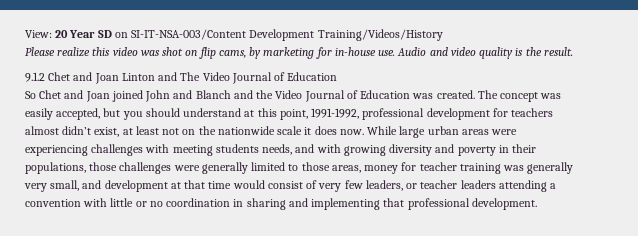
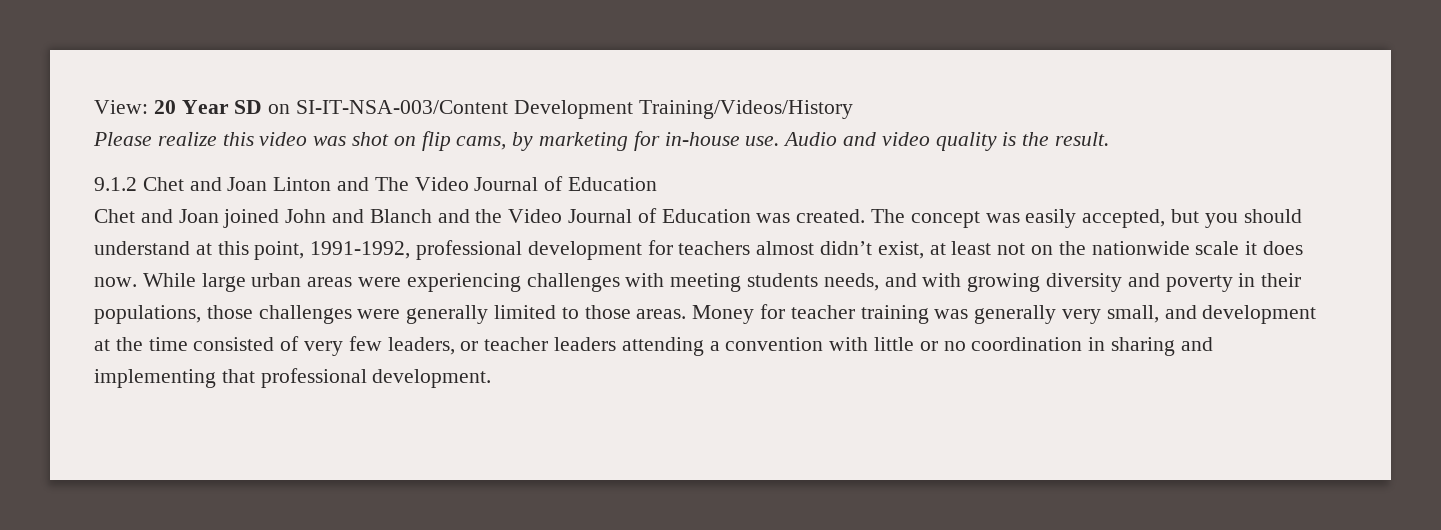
[25,91,36,99] So -> (658, 184) none
[331,165,399,174] areas, money -> [636,305,755,324] areas. Money
[184,180,303,189] that time would consist -> [115,337,275,351] the time consisted

